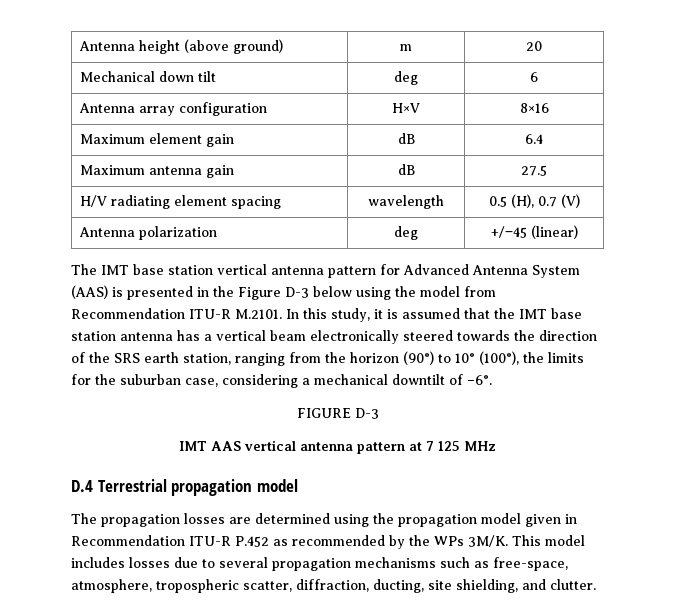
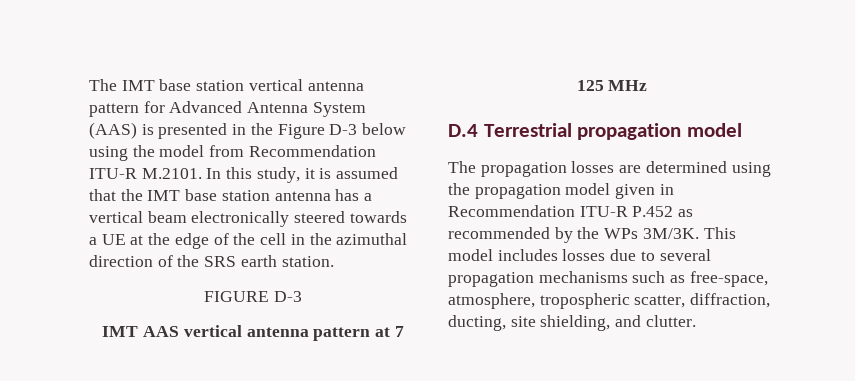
[79,39,284,54] [400,44,412,51] [526,41,542,51] [80,71,217,82] [394,71,418,85] [530,72,538,82] [79,102,268,116] [392,103,420,113] [519,103,549,113] [80,133,235,147] [397,133,415,144] [525,134,543,144] [80,165,235,178] [397,164,415,175] [521,165,547,176] [80,195,282,209] [368,195,444,209] [488,194,580,208] [79,226,218,240] [394,226,418,240] [490,225,578,239] Antenna height (above ground) | m | 20 // Mechanical down tilt | deg | 6 // Antenna array configuration | H×V | 8×16 // Maximum element gain | dB | 6.4 // Maximum antenna gain | dB | 27.5 // H/V radiating element spacing | wavelength | 0.5 (H), 0.7 (V) // Antenna polarization | deg | +/‒45 (linear) // -> (89, 85) none
[514,330,535,341] the -> [89,233,408,249] a UE at the edge of the cell in the azimuthal
[183,351,584,366] [71,374,492,388] station, ranging from the horizon (90°) to 10° (100°), the limits for the suburban case, considering a mechanical downtilt of −6°. -> [281,256,334,267] station.
[467,535,508,547] 3M/K. -> [642,228,699,239] 3M/3K.

